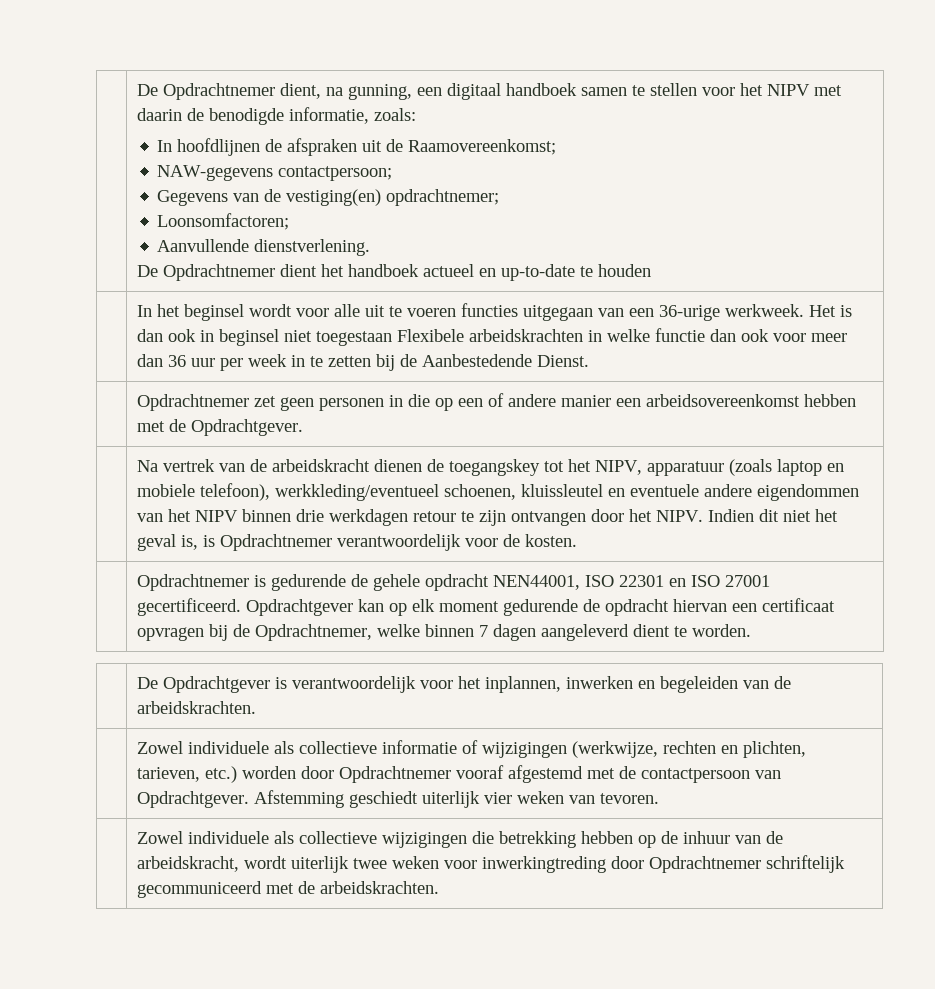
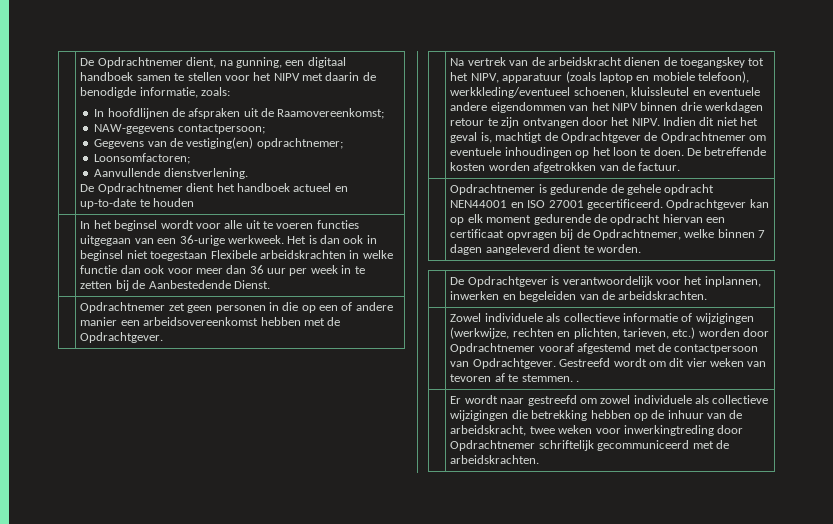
[202,534,577,551] is Opdrachtnemer verantwoordelijk voor de kosten. -> [495,132,767,143] [450,147,767,158] [450,162,681,173] machtigt de Opdrachtgever de Opdrachtnemer om eventuele inhoudingen op het loon te doen. De betreffende kosten worden afgetrokken van de factuur.
[492,575,664,590] NEN44001, ISO 22301 -> [450,200,508,208] NEN44001
[253,790,659,808] [136,831,183,844] Afstemming geschiedt uiterlijk vier weken van tevoren. // | Zowel -> [559,358,767,367] [450,373,579,382] [450,395,631,406] Gestreefd wordt om dit vier weken van tevoren af te stemmen. . // | Er wordt naar gestreefd om zowel
[243,856,349,873] wordt uiterlijk -> (527, 430) none

